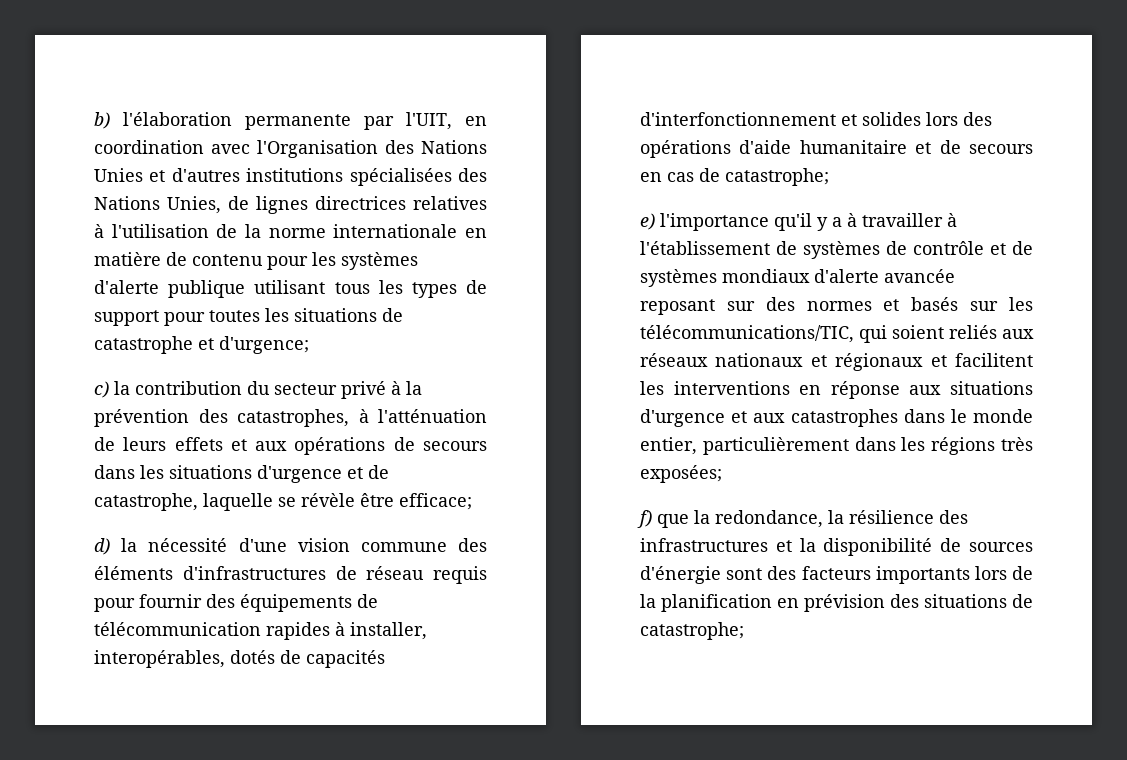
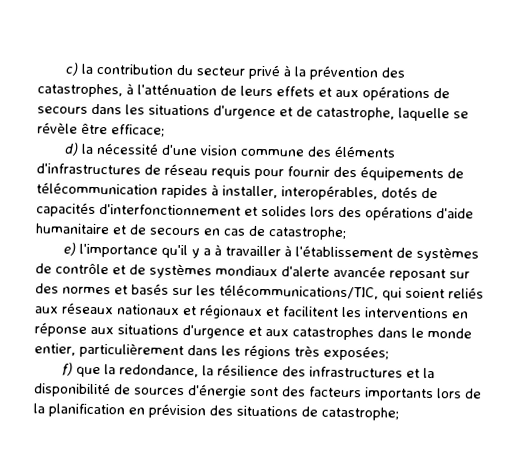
[94,112,487,130] [94,140,487,158] [94,168,487,186] [94,196,487,214] [94,224,487,238] [94,252,418,270] [94,280,488,298] [94,308,403,326] [94,336,309,354] b) l'élaboration permanente par l'UIT, en coordination avec l'Organisation des Nations Unies et d'autres institutions spécialisées des Nations Unies, de lignes directrices relatives à l'utilisation de la norme internationale en matière de contenu pour les systèmes d'alerte publique utilisant tous les types de support pour toutes les situations de catastrophe et d'urgence; // -> (65, 69) none

